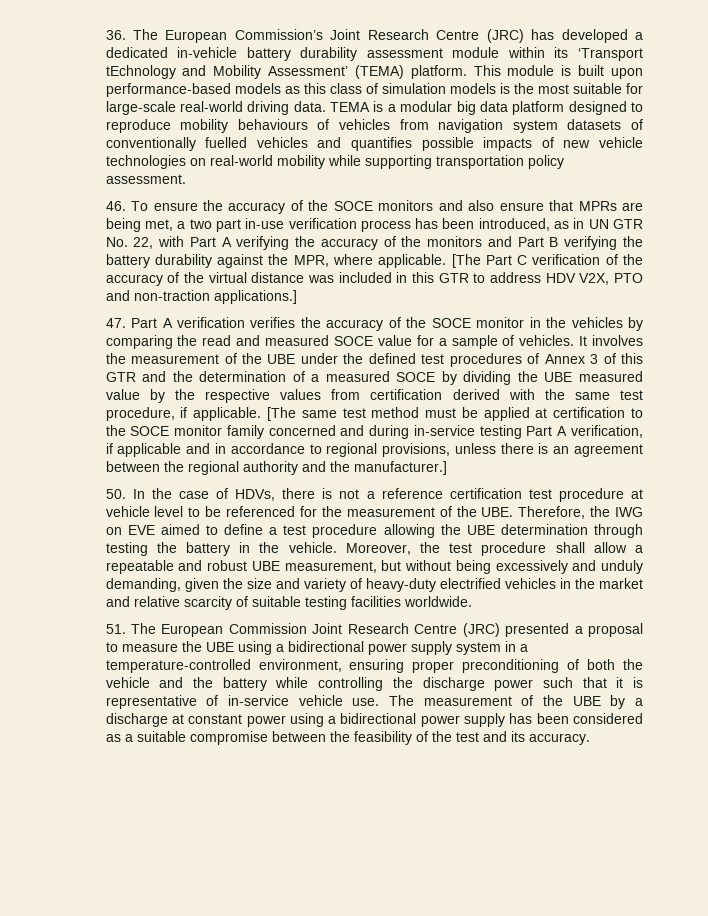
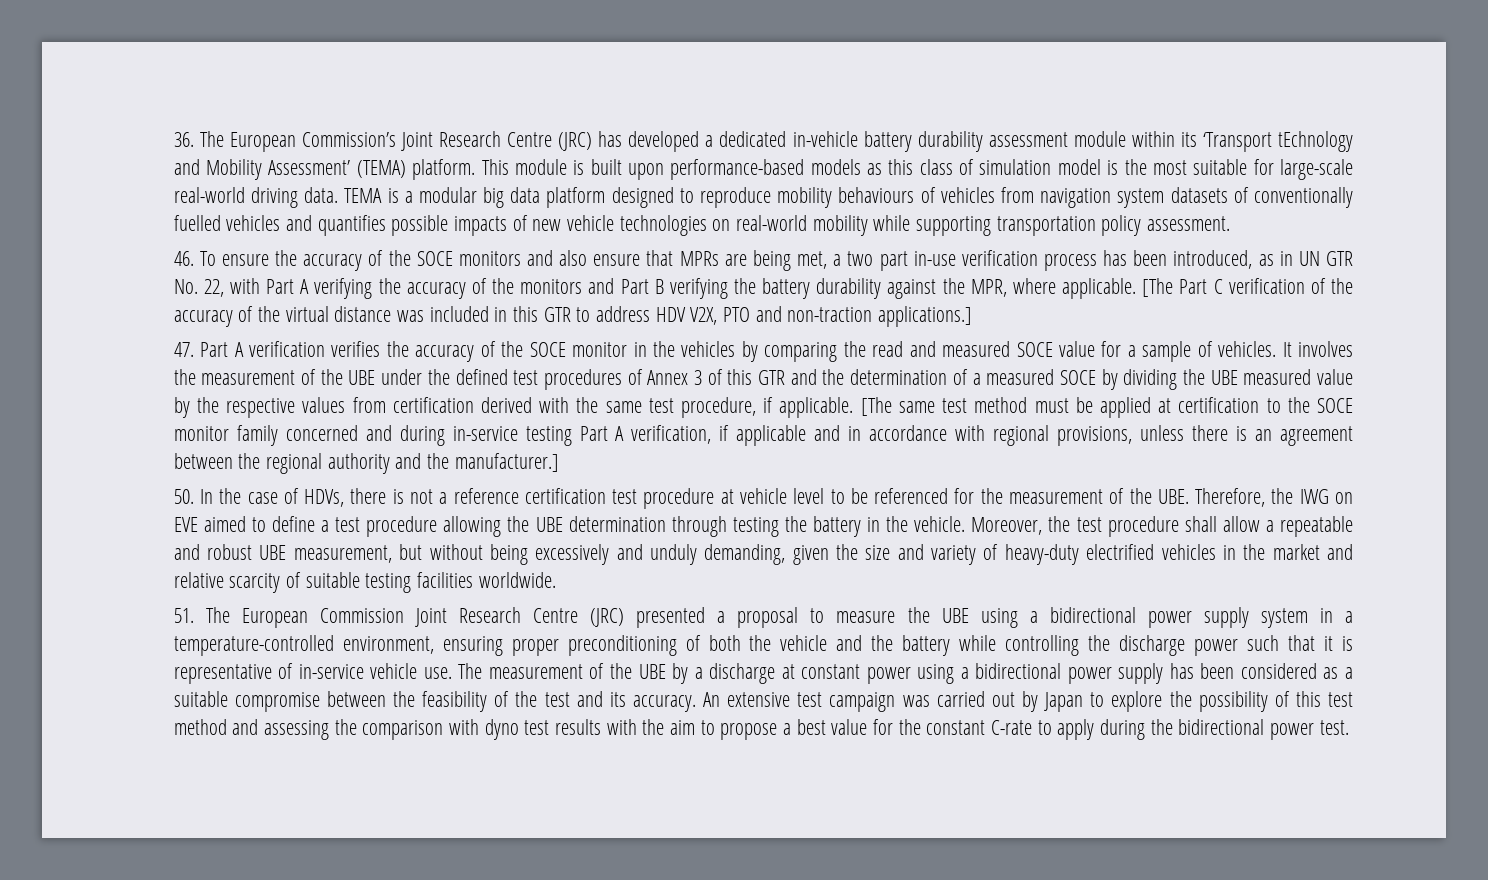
[449,83,496,94] models -> [1057,159,1101,175] model
[309,444,322,454] to -> [955,425,986,441] with
(590, 739) none -> [703,691,1354,712] [173,719,1349,740] An extensive test campaign was carried out by Japan to explore the possibility of this test method and assessing the comparison with dyno test results with the aim to propose a best value for the constant C-rate to apply during the bidirectional power test.

